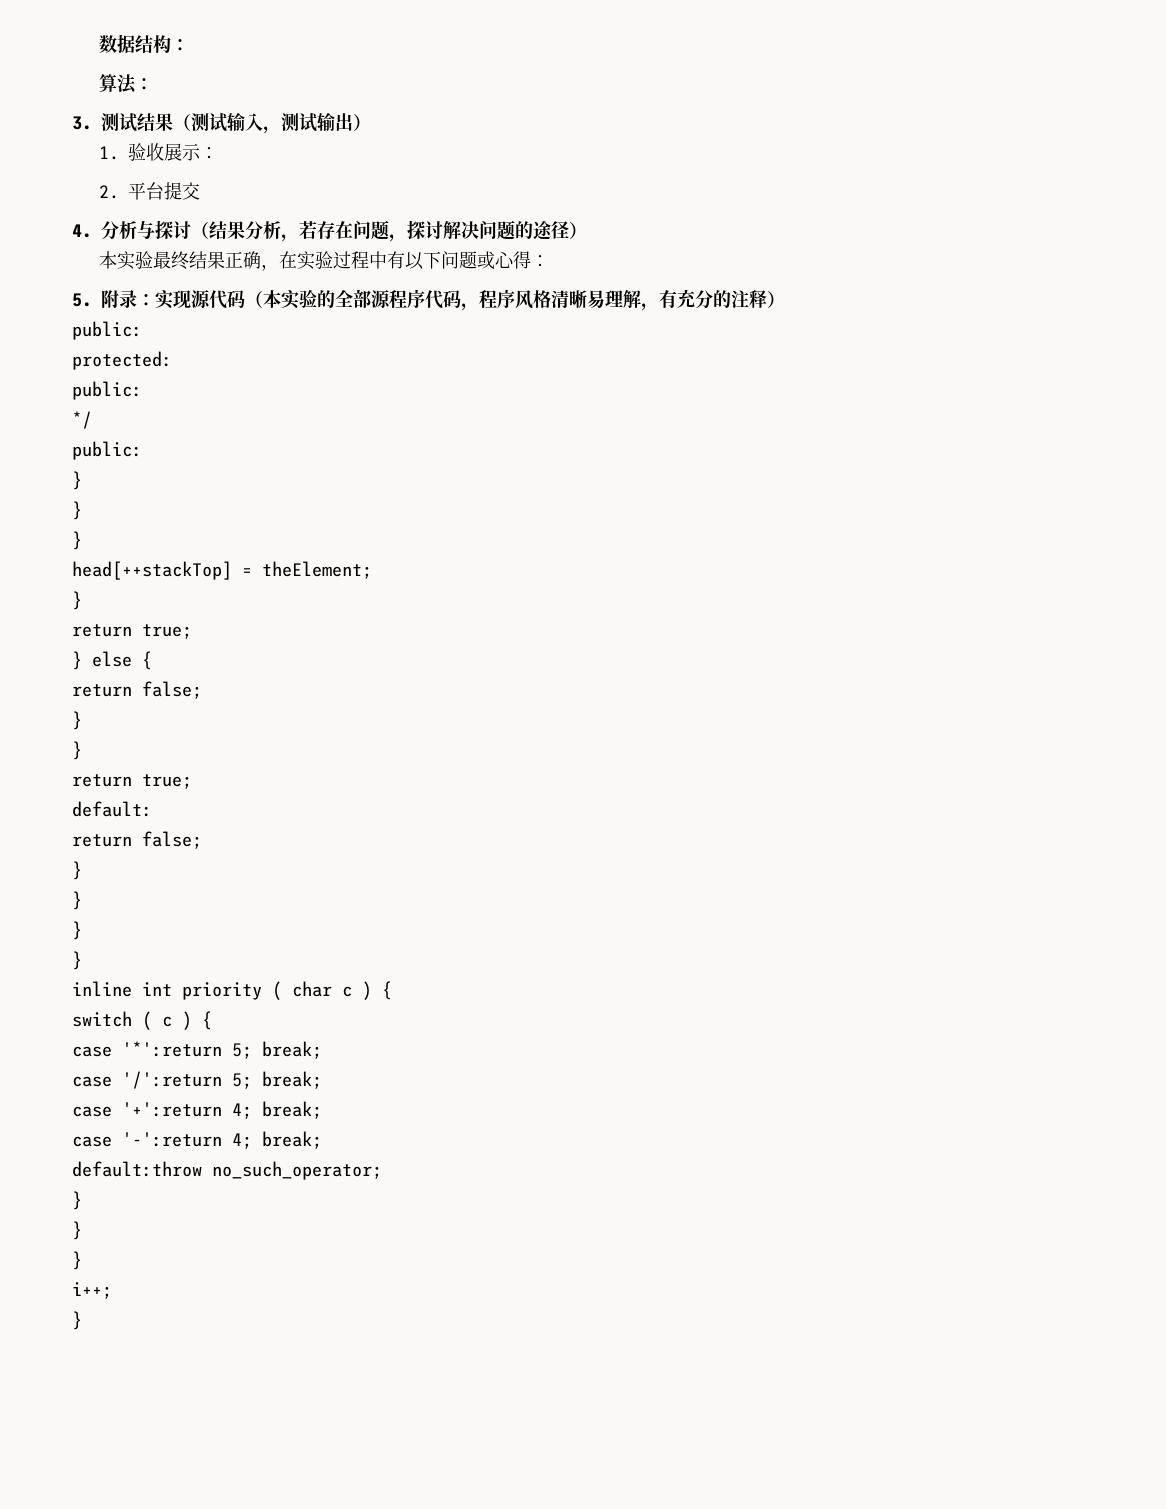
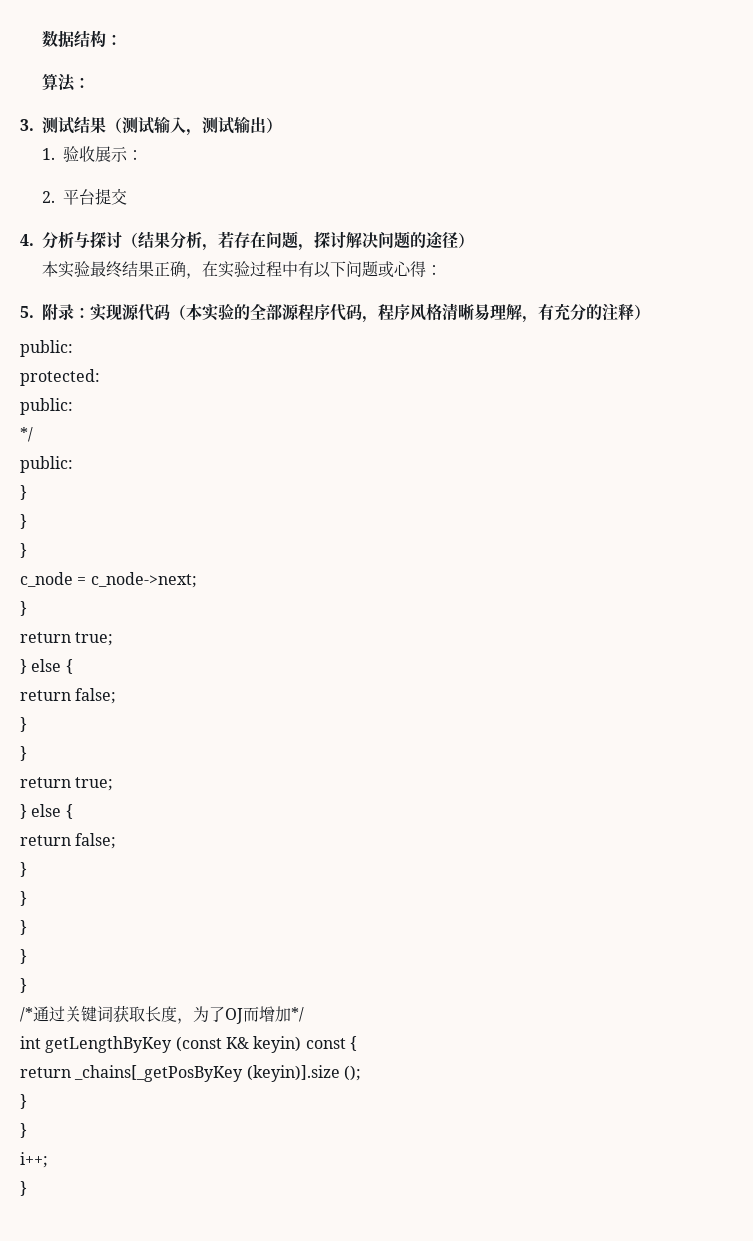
[72,561,372,580] head[++stackTop] = theElement; -> [20,572,197,588] c_node = c_node->next;
[72,801,152,817] default: -> [20,804,73,819] } else {
[72,981,392,1000] [72,1011,212,1030] [72,1041,322,1059] [72,1071,322,1089] [72,1101,322,1119] [72,1131,322,1149] [72,1161,382,1180] [72,1191,82,1210] inline int priority ( char c ) { // switch ( c ) { // case '*':return 5; break; // case '/':return 5; break; // case '+':return 4; break; // case '-':return 4; break; // default:throw no_such_operator; // } -> [20,978,27,993] [20,1005,304,1024] [20,1036,357,1053] [20,1065,361,1082] } // /*通过关键词获取长度，为了OJ而增加*/ // int getLengthByKey (const K& keyin) const { // return _chains[_getPosByKey (keyin)].size ();

